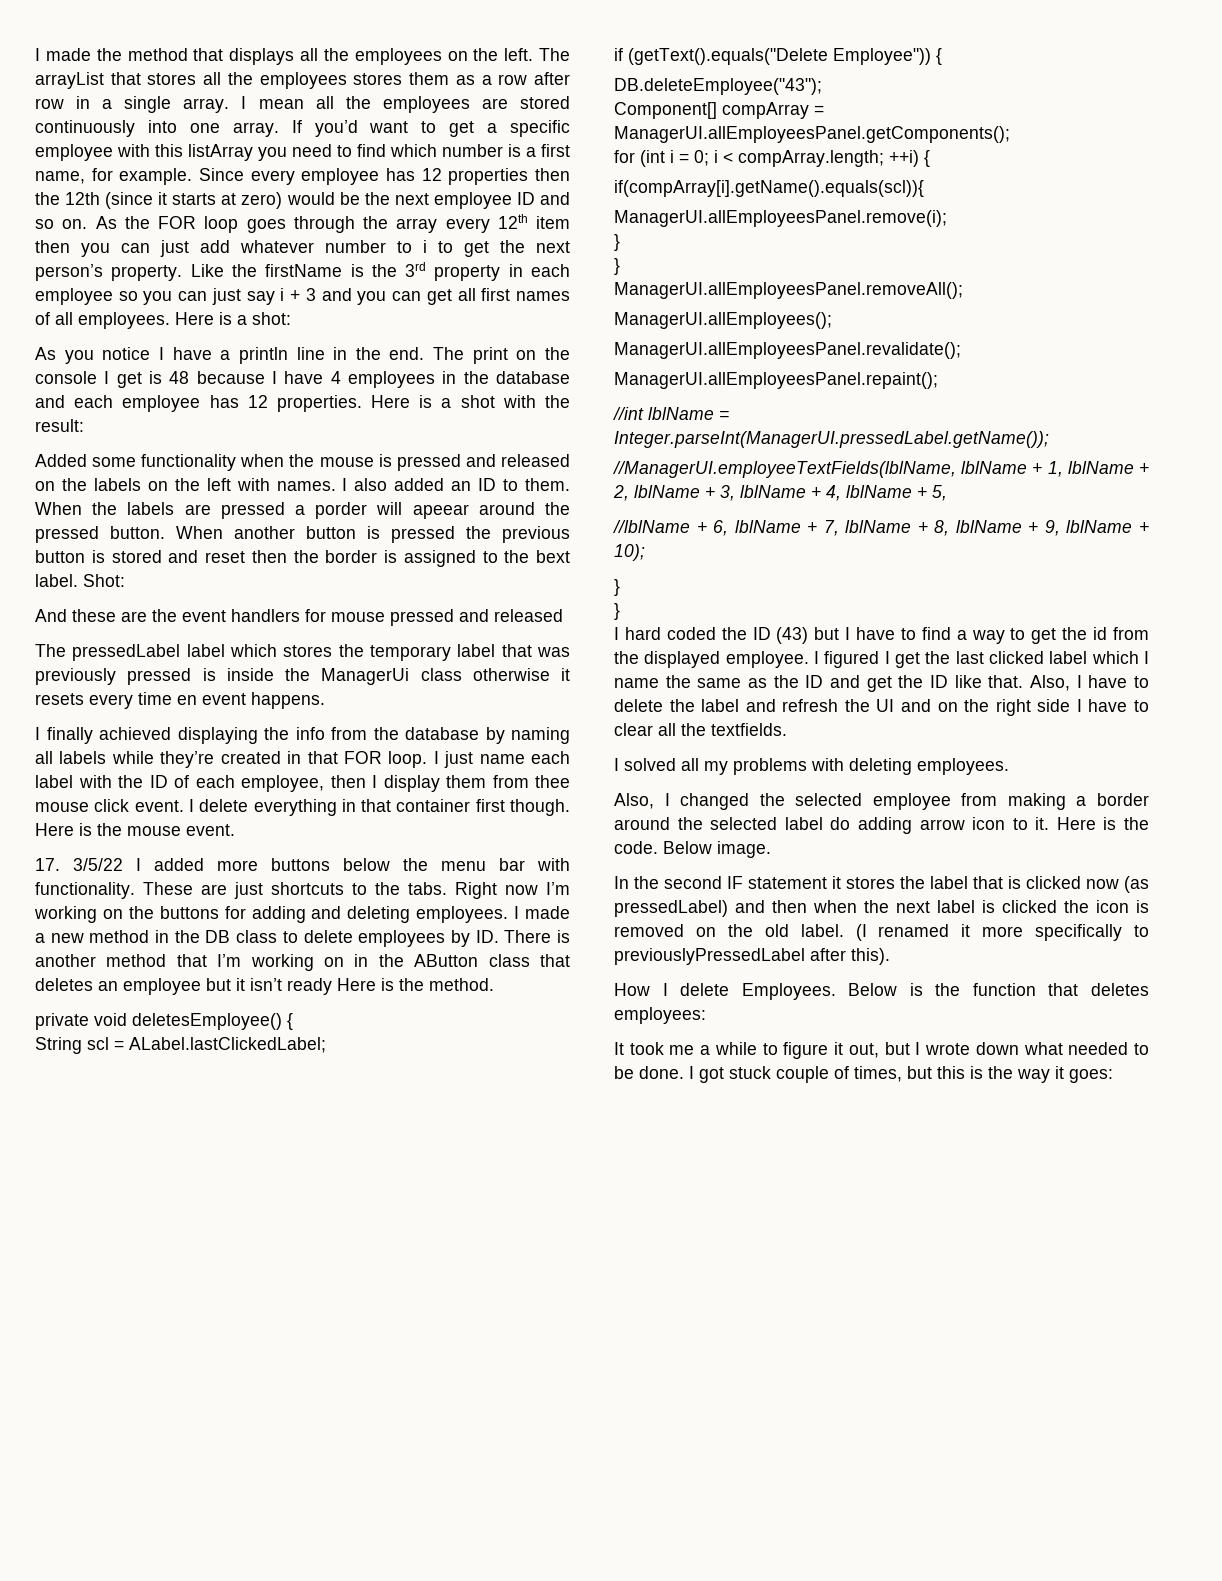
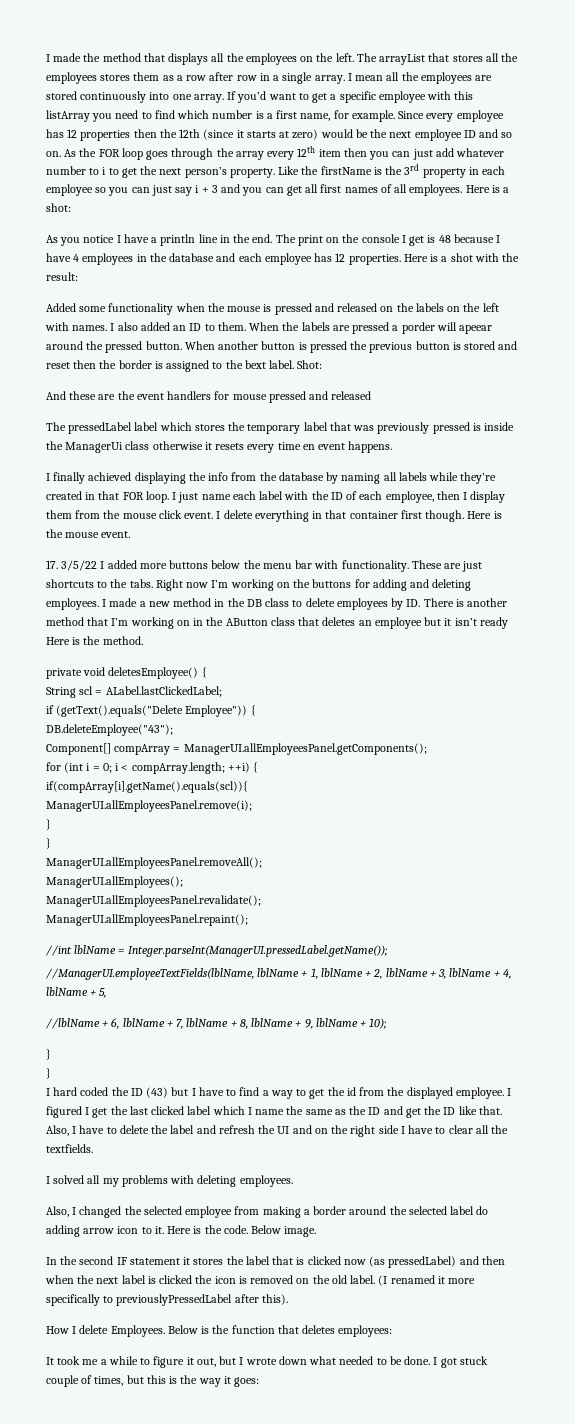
[535,775,570,788] thee -> [103,510,121,519] the

